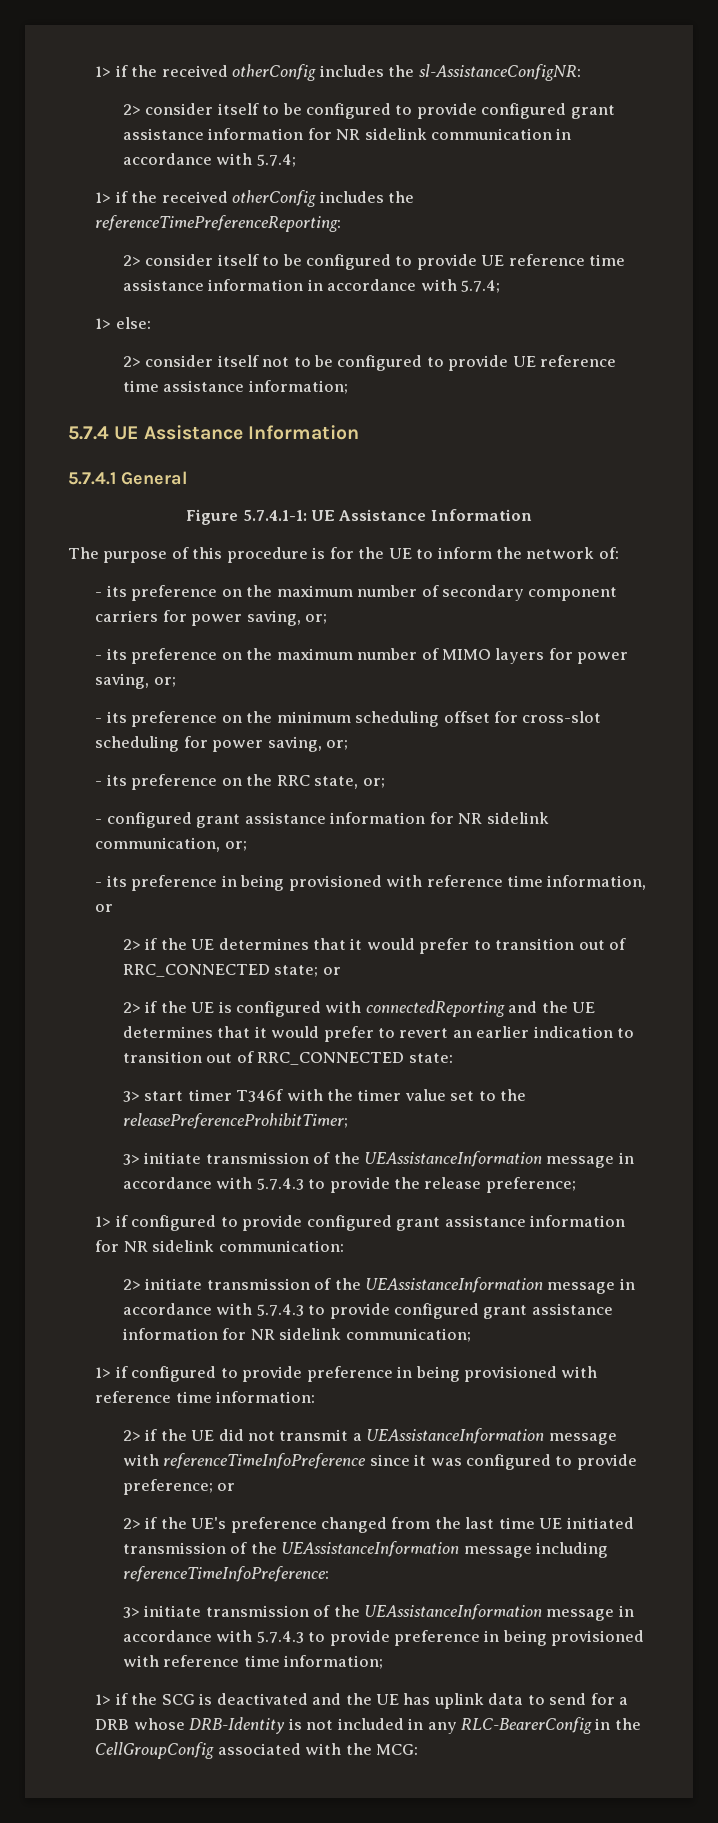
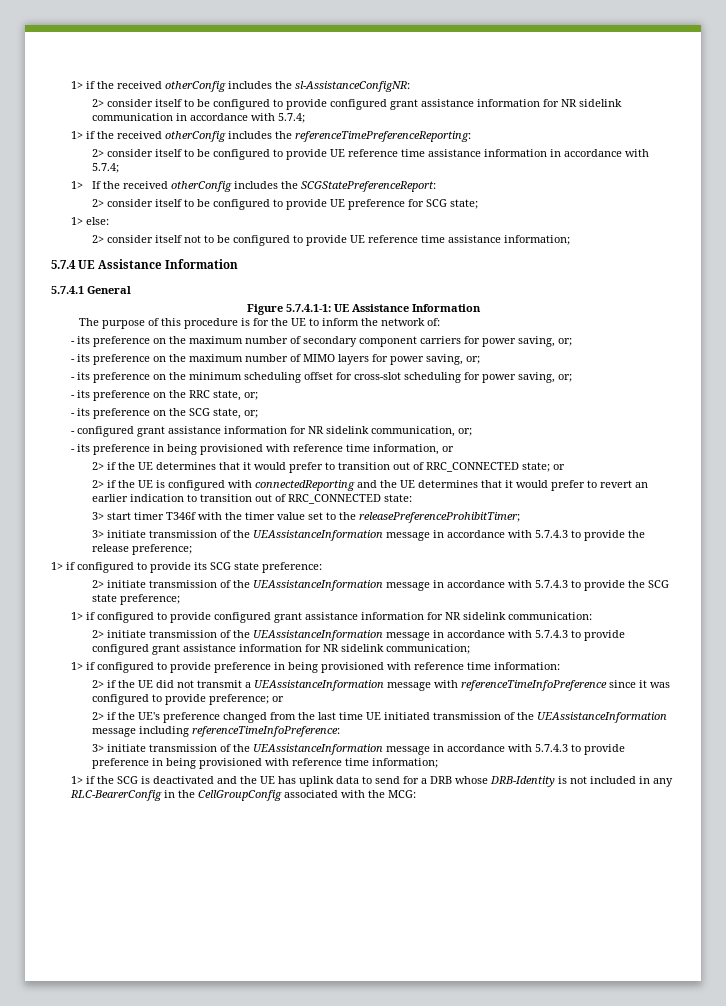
(501, 286) none -> [71,181,436,192] [91,199,478,210] // 1> If the received otherConfig includes the SCGStatePreferenceReport: // 2> consider itself to be configured to provide UE preference for SCG state;
(385, 783) none -> [71,408,259,419] // - its preference on the SCG state, or;
(576, 1185) none -> [51,562,322,573] [91,580,669,591] [91,594,180,605] // 1> if configured to provide its SCG state preference: // 2> initiate transmission of the UEAssistanceInformation message in accordance with 5.7.4.3 to provide the SCG state preference;

